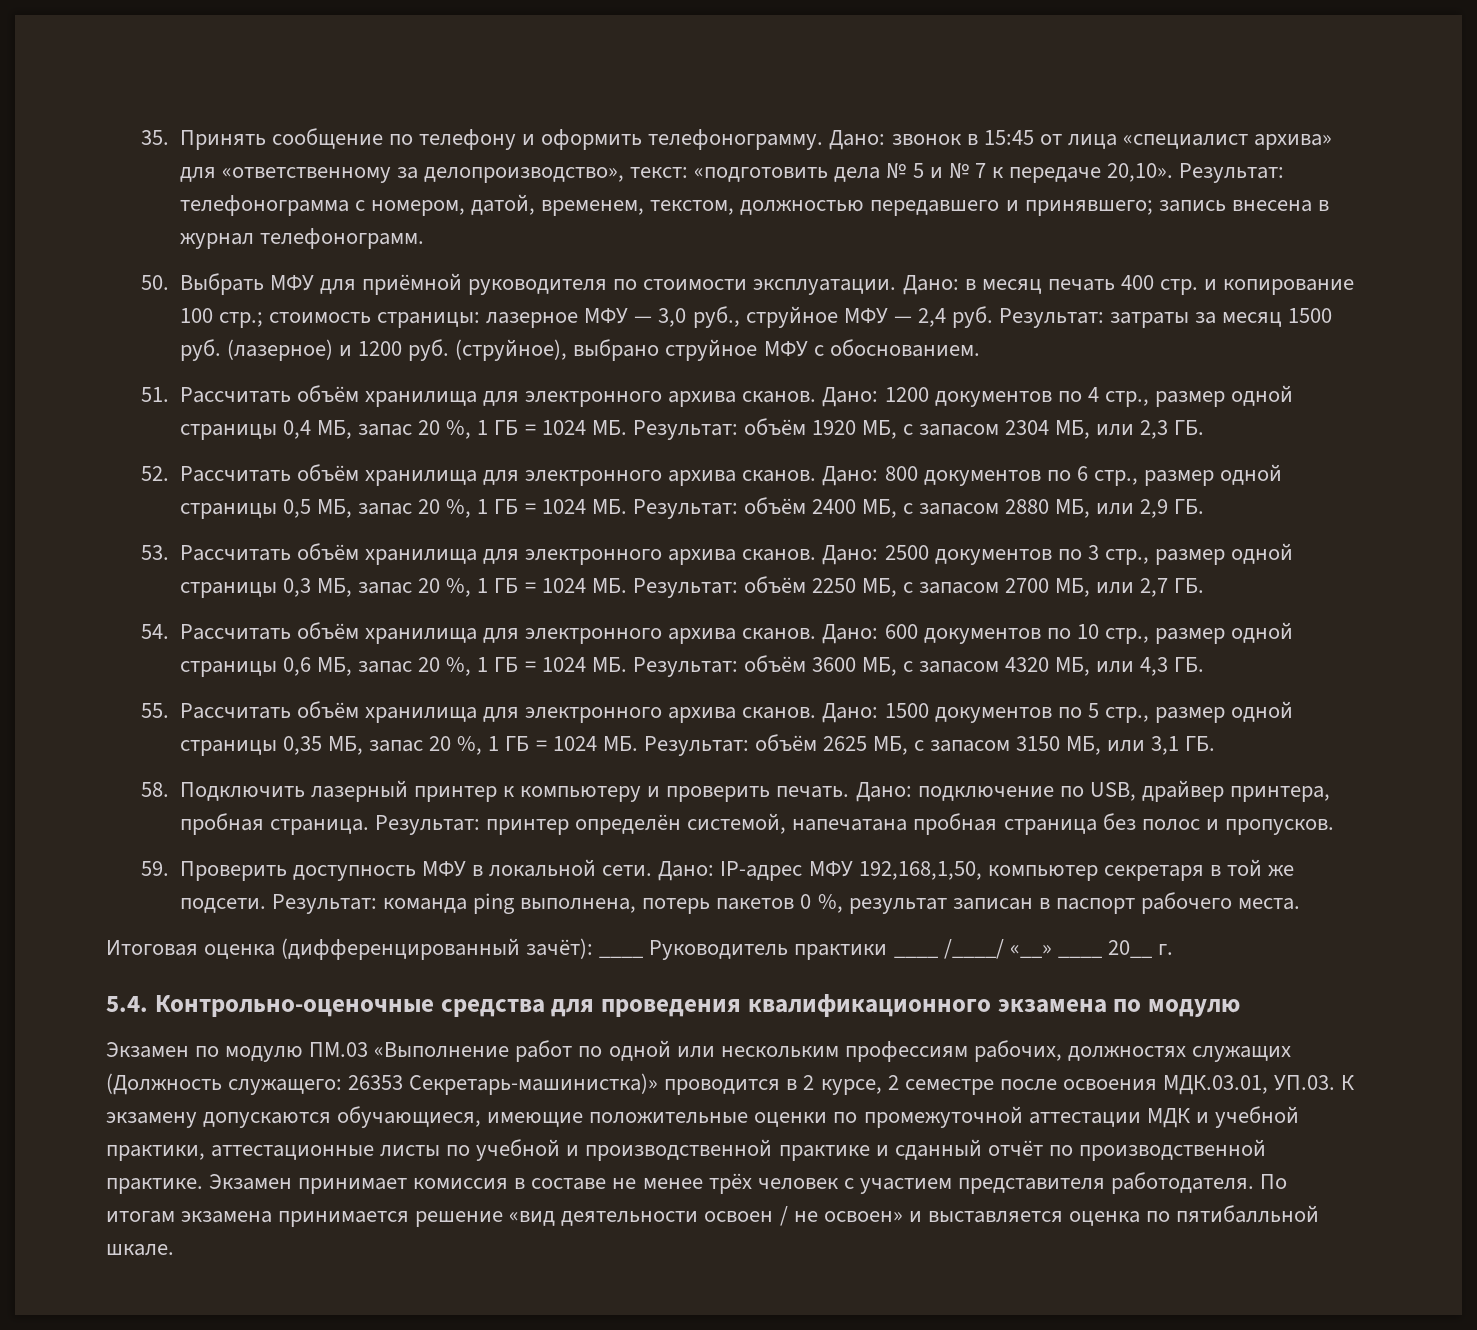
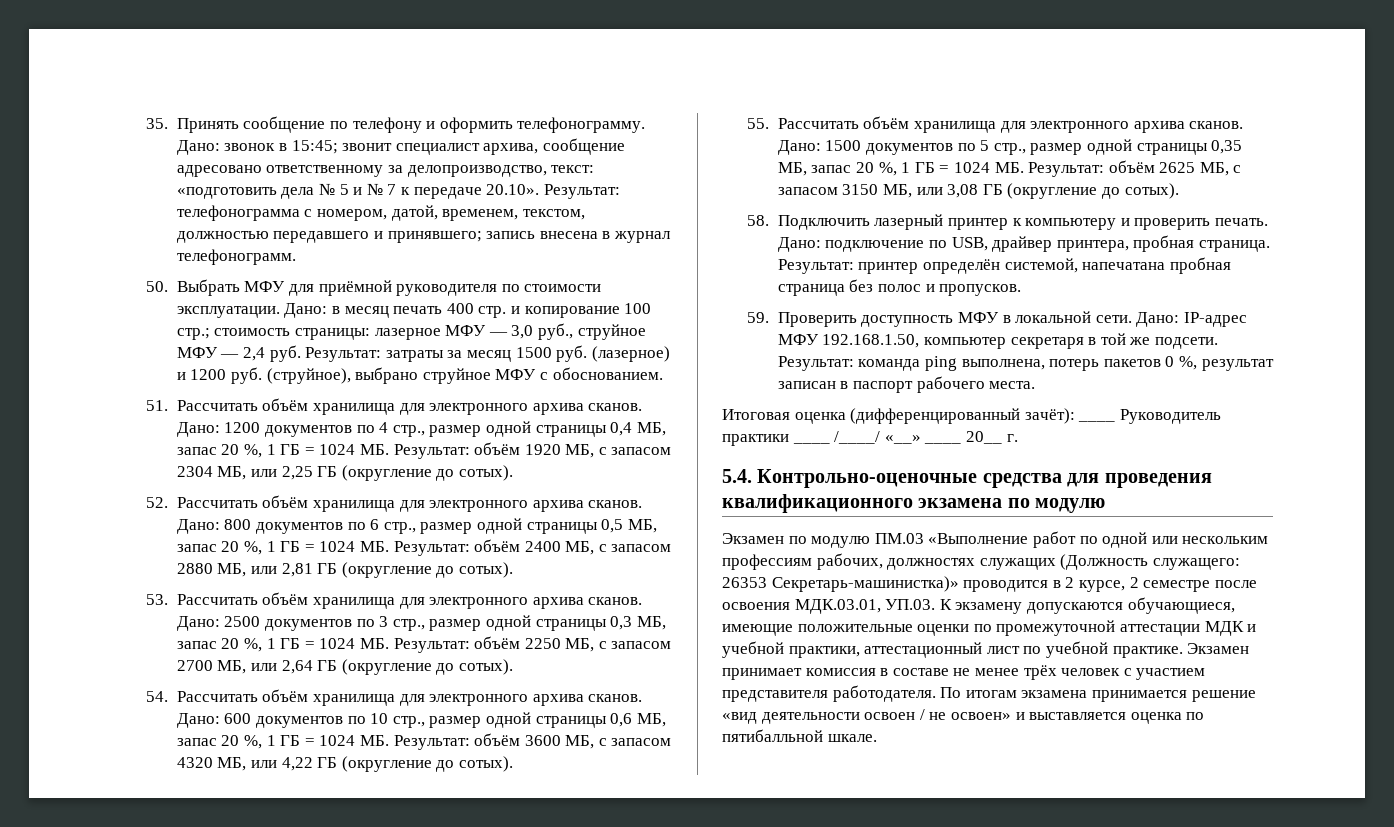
[983,130,1332,150] [179,167,625,183] 15:45 от лица «специалист архива» для «ответственному за делопроизводство», -> [291,138,625,155] [176,165,547,177] 15:45; звонит специалист архива, сообщение адресовано ответственному за делопроизводство,
[1106,163,1173,182] 20,10». -> [486,184,540,195] 20.10».
[1140,420,1205,439] 2,3 ГБ. -> [281,465,513,481] 2,25 ГБ (округление до сотых).
[1140,499,1205,518] 2,9 ГБ. -> [281,562,513,578] 2,81 ГБ (округление до сотых).
[1140,578,1205,597] 2,7 ГБ. -> [281,659,513,675] 2,64 ГБ (округление до сотых).
[1140,657,1205,676] 4,3 ГБ. -> [281,756,513,772] 4,22 ГБ (округление до сотых).
[1151,736,1216,755] 3,1 ГБ. -> [947,183,1179,199] 3,08 ГБ (округление до сотых).
[858,861,982,880] 192,168,1,50, -> [822,334,920,348] 192.168.1.50,
[211,1139,1266,1161] аттестационные листы по учебной и производственной практике и сданный отчёт по производственной -> [864,641,1108,658] аттестационный лист по учебной

